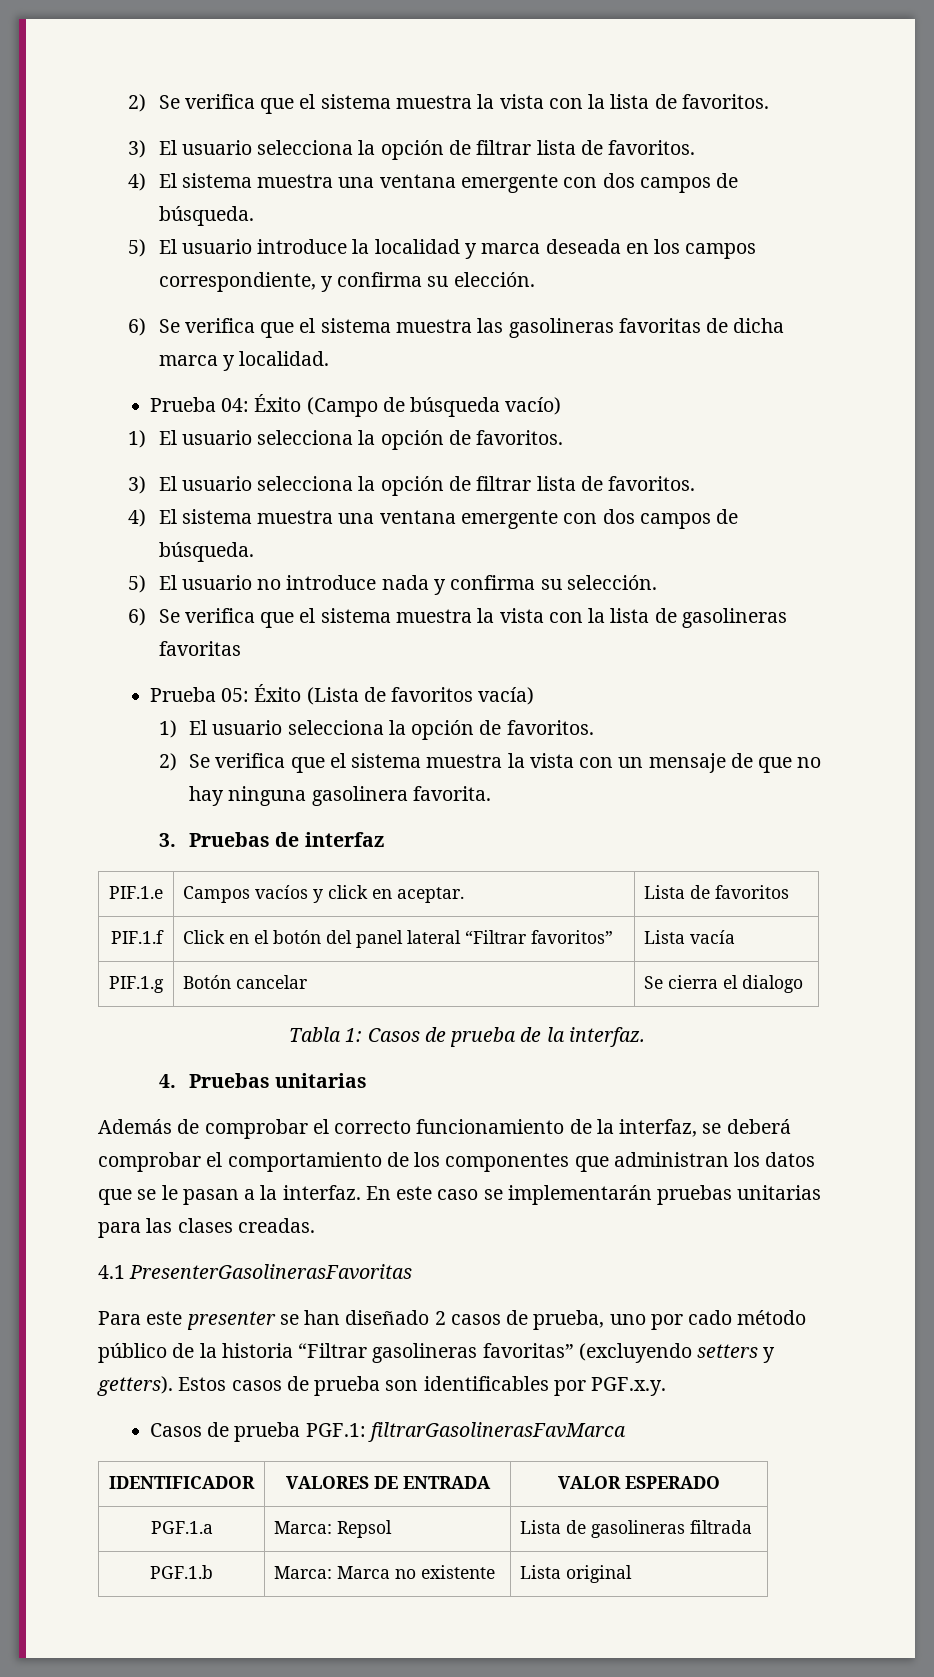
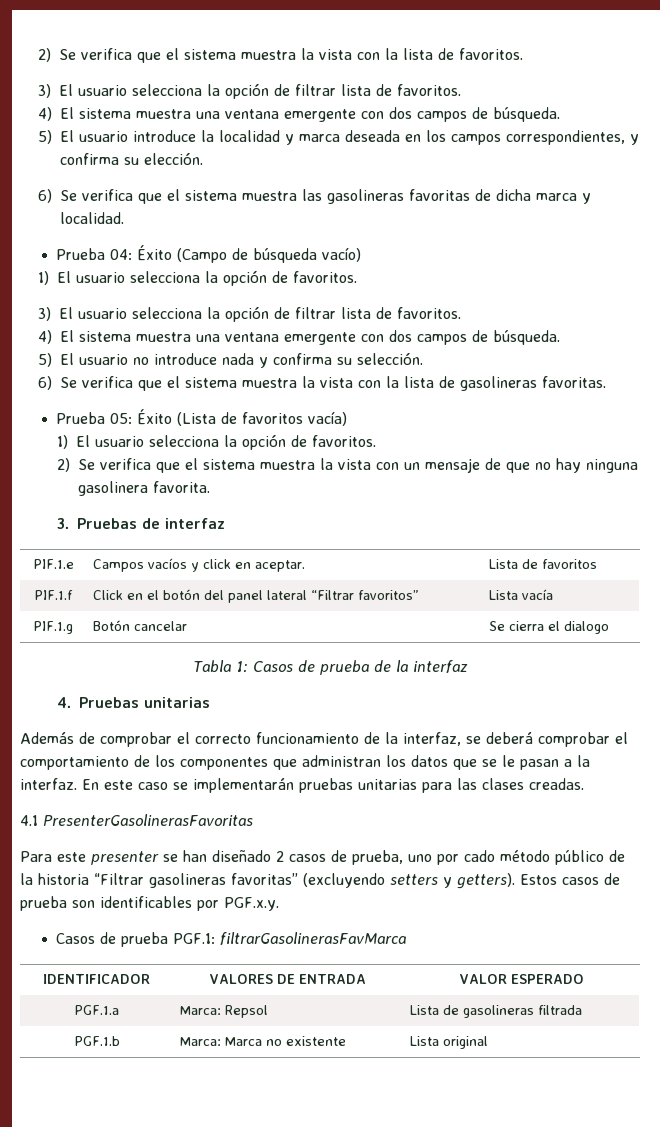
[158,272,316,292] correspondiente, -> [506,130,626,145] correspondientes,
[158,641,241,656] favoritas -> [542,376,607,388] favoritas.
[568,1027,645,1047] interfaz. -> [412,660,468,673] interfaz

